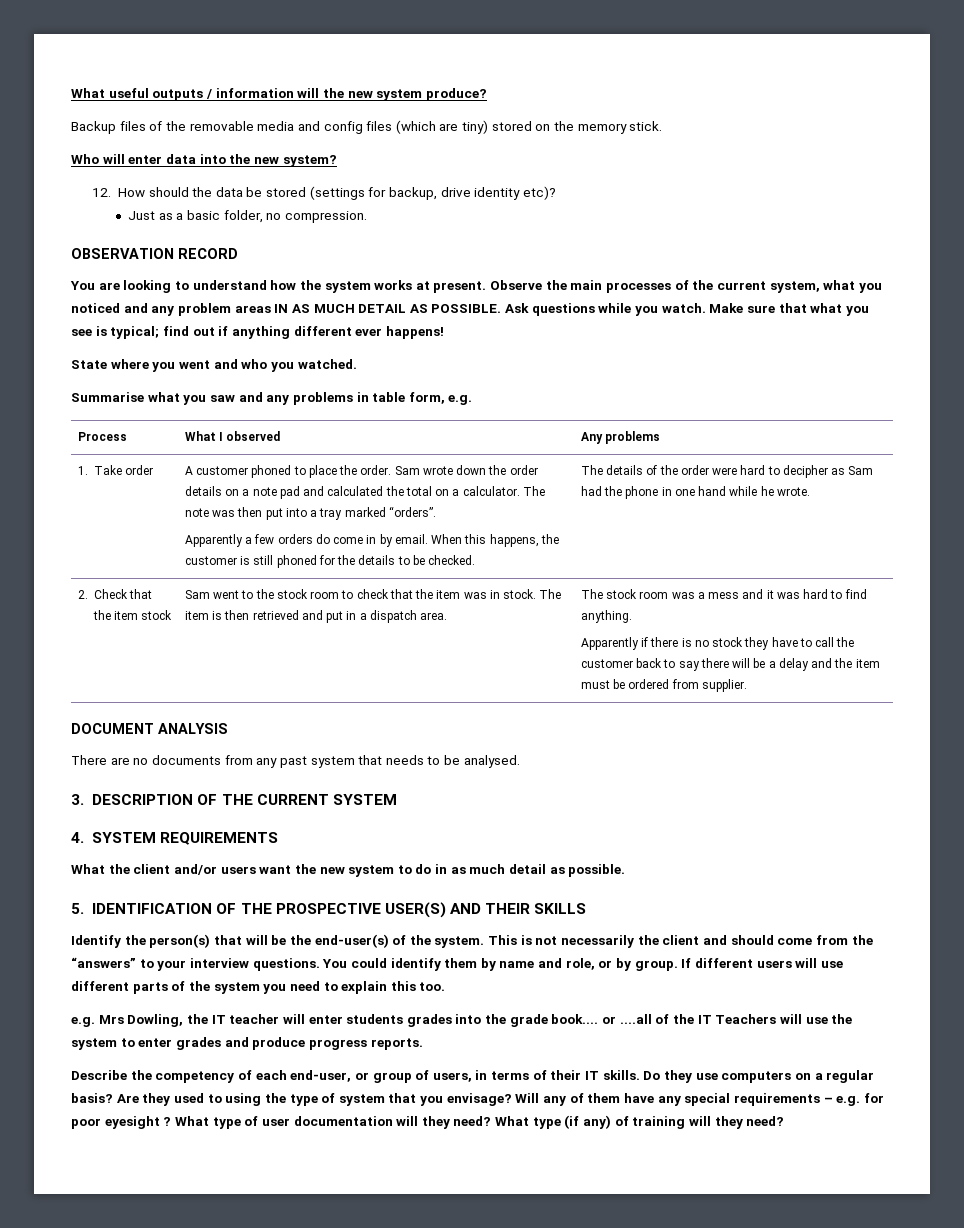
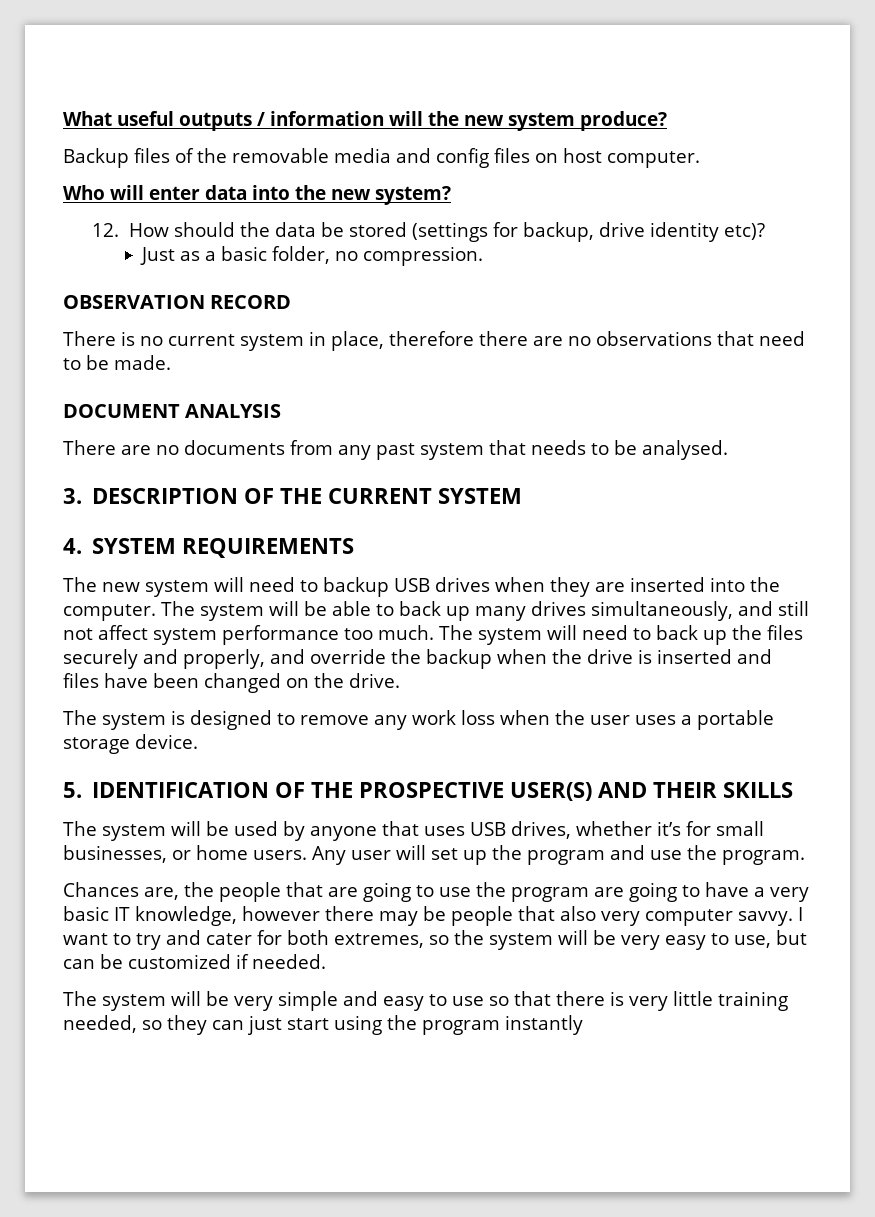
[395,120,663,134] (which are tiny) stored on the memory stick. -> [535,148,700,168] on host computer.
[70,280,882,293] [71,303,869,316] [71,326,444,339] [71,359,357,372] [71,392,473,405] [77,432,127,441] [184,431,281,441] [580,431,661,444] [77,465,154,475] [184,465,538,478] [184,486,545,499] [184,506,436,520] [184,534,559,547] [184,555,476,568] [580,465,874,478] [580,486,810,499] [77,589,153,599] [92,610,173,620] [184,589,562,599] [184,610,448,623] [580,589,867,599] [580,610,632,623] [580,637,855,650] [580,658,880,671] [580,679,747,692] You are looking to understand how the system works at present. Observe the main processes of the current system, what you noticed and any problem areas IN AS MUCH DETAIL AS POSSIBLE. Ask questions while you watch. Make sure that what you see is typical; find out if anything different ever happens! // State where you went and who you watched. // Summarise what you saw and any problems in table form, e.g. // Process | What I observed | Any problems // 1. Take order | A customer phoned to place the order. Sam wrote down the order details on a note pad and calculated the total on a calculator. The note was then put into a tray marked “orders”. // Apparently a few orders do come in by email. When this happens, the customer is still phoned for the details to be checked. | The details of the order were hard to decipher as Sam had the phone in one hand while he wrote. // 2. Check that the item stock | Sam went to the stock room to check that the item was in stock. The item is then retrieved and put in a dispatch area. | The stock room was a mess and it was hard to find anything. // Apparently if there is no stock they have to call the customer back to say there will be a delay and the item must be ordered from supplier. -> [63,331,805,351] [63,355,171,370] There is no current system in place, therefore there are no observations that need to be made.
[71,864,626,877] What the client and/or users want the new system to do in as much detail as possible. -> [63,577,780,597] [63,601,809,621] [63,625,803,645] [63,649,772,669] [63,673,400,693] [63,710,774,730] [63,734,198,754] The new system will need to backup USB drives when they are inserted into the computer. The system will be able to back up many drives simultaneously, and still not affect system performance too much. The system will need to back up the files securely and properly, and override the backup when the drive is inserted and files have been changed on the drive. // The system is designed to remove any work loss when the user uses a portable storage device.
[71,934,873,948] [71,957,843,971] [71,981,446,994] [71,1014,853,1027] [71,1037,423,1050] [71,1070,875,1083] [71,1093,884,1106] [71,1115,785,1129] Identify the person(s) that will be the end-user(s) of the system. This is not necessarily the client and should come from the “answers” to your interview questions. You could identify them by name and role, or by group. If different users will use different parts of the system you need to explain this too. // e.g. Mrs Dowling, the IT teacher will enter students grades into the grade book.... or ....all of the IT Teachers will use the system to enter grades and produce progress reports. // Describe the competency of each end-user, or group of users, in terms of their IT skills. Do they use computers on a regular basis? Are they used to using the type of system that you envisage? Will any of them have any special requirements – e.g. for poor eyesight ? What type of user documentation will they need? What type (if any) of training will they need? -> [63,821,764,841] [63,845,805,865] [63,882,809,902] [63,906,803,926] [63,930,807,950] [63,954,326,969] [63,991,788,1011] [63,1015,583,1035] The system will be used by anyone that uses USB drives, whether it’s for small businesses, or home users. Any user will set up the program and use the program. // Chances are, the people that are going to use the program are going to have a very basic IT knowledge, however there may be people that also very computer savvy. I want to try and cater for both extremes, so the system will be very easy to use, but can be customized if needed. // The system will be very simple and easy to use so that there is very little training needed, so they can just start using the program instantly

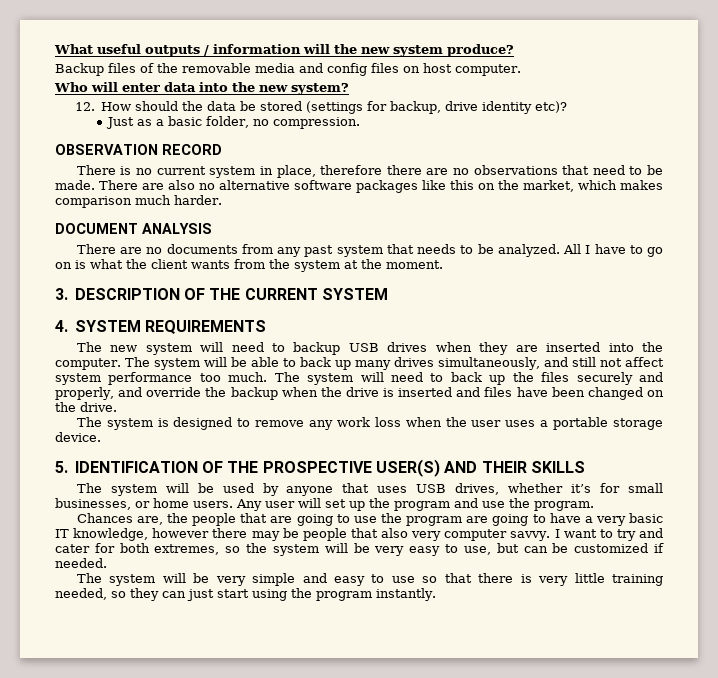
(171, 362) none -> [99,180,663,193] [55,195,222,208] There are also no alternative software packages like this on the market, which makes comparison much harder.
[642,440,728,460] analysed. -> [497,244,664,257] [55,259,443,272] analyzed. All I have to go on is what the client wants from the system at the moment.
[505,1015,583,1035] instantly -> [376,588,436,601] instantly.

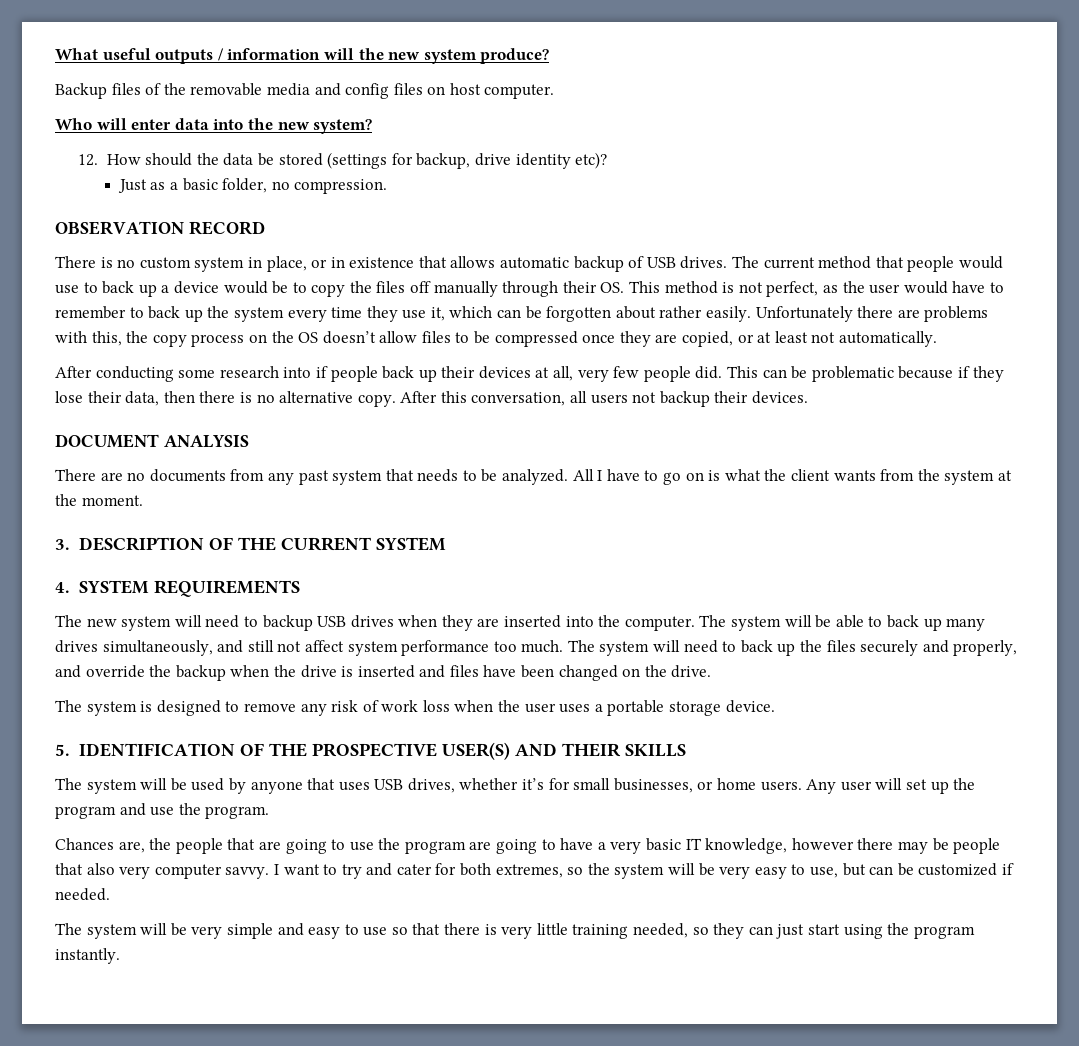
[156,166,206,175] current -> [139,257,191,269] custom
[320,165,663,175] [55,180,663,193] [55,195,222,208] therefore there are no observations that need to be made. There are also no alternative software packages like this on the market, which makes comparison much harder. -> [311,256,1003,272] [55,281,1004,297] [55,306,989,322] [55,331,937,347] [55,366,1004,382] [55,391,809,407] or in existence that allows automatic backup of USB drives. The current method that people would use to back up a device would be to copy the files off manually through their OS. This method is not perfect, as the user would have to remember to back up the system every time they use it, which can be forgotten about rather easily. Unfortunately there are problems with this, the copy process on the OS doesn’t allow files to be compressed once they are copied, or at least not automatically. // After conducting some research into if people back up their devices at all, very few people did. This can be problematic because if they lose their data, then there is no alternative copy. After this conversation, all users not backup their devices.
(334, 425) none -> [331,700,379,712] risk of

